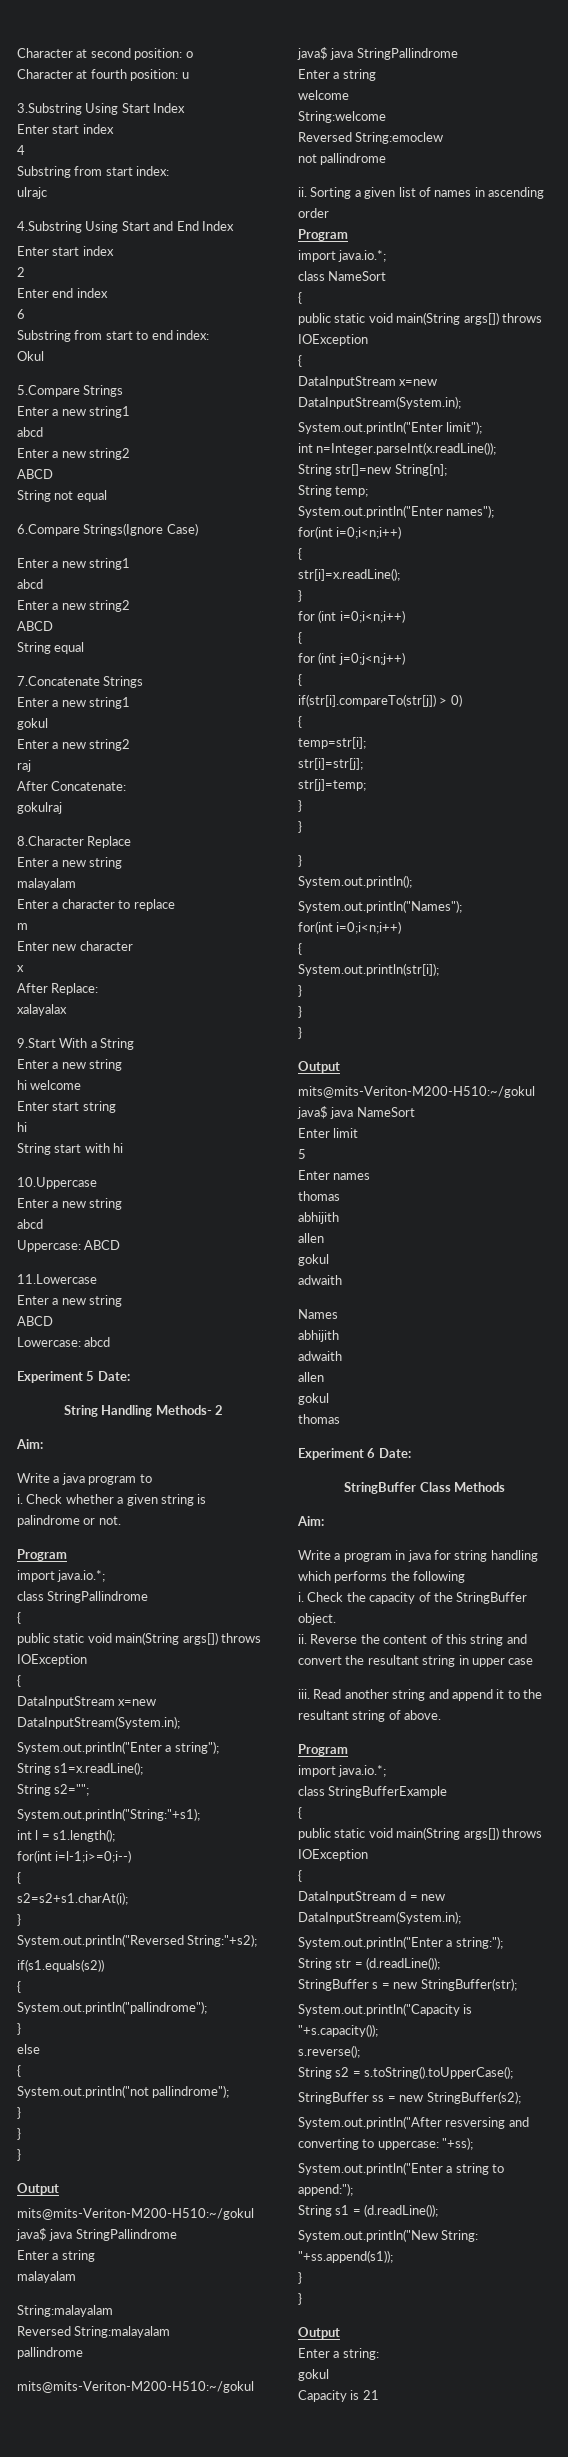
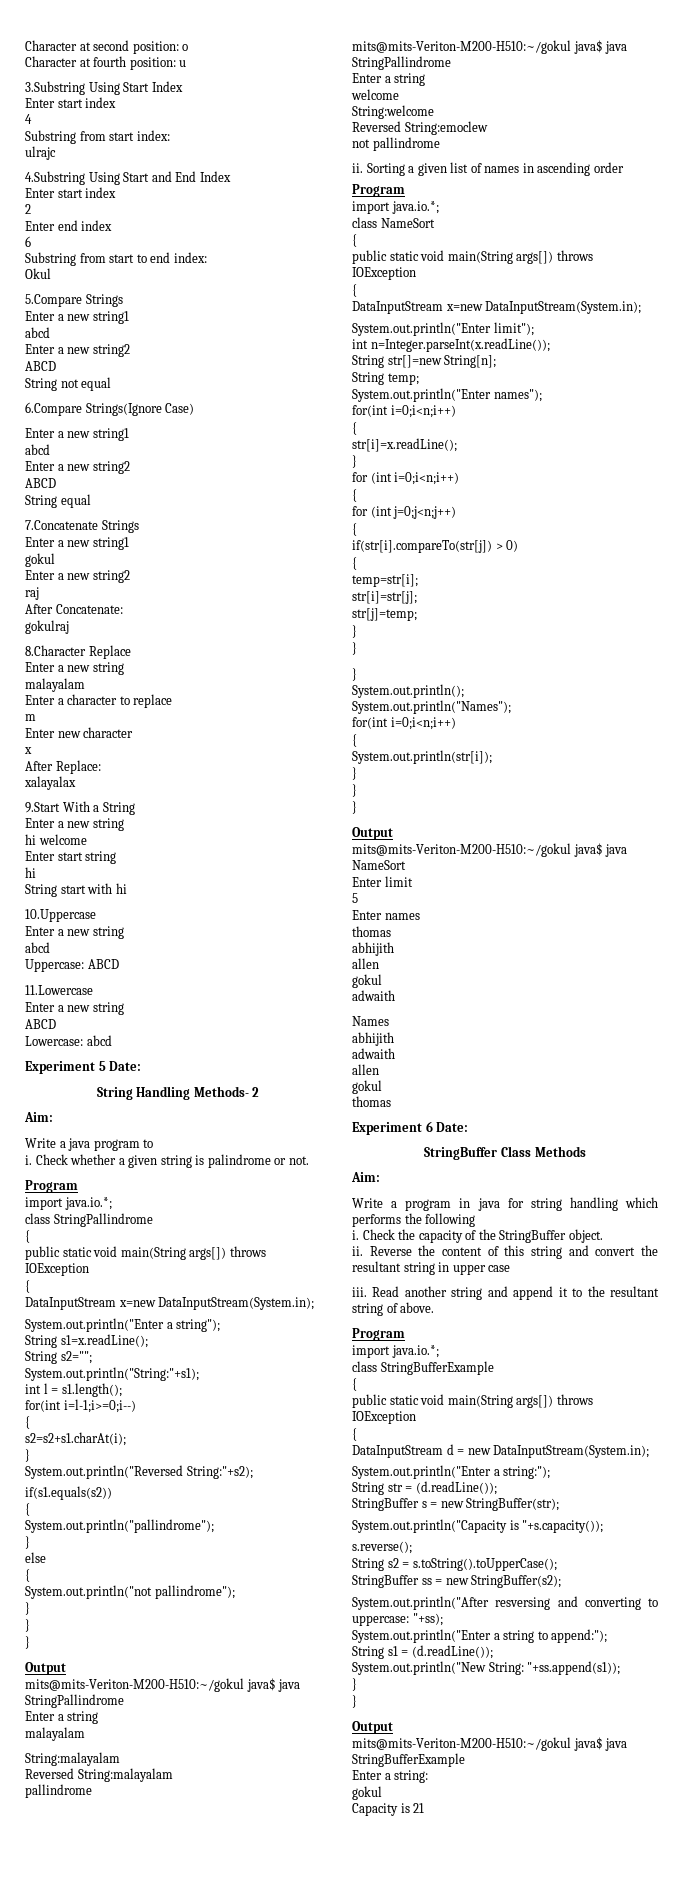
(340, 2333) none -> [352,1737,628,1751] [352,1753,465,1767] // mits@mits-Veriton-M200-H510:~/gokul java$ java StringBufferExample

